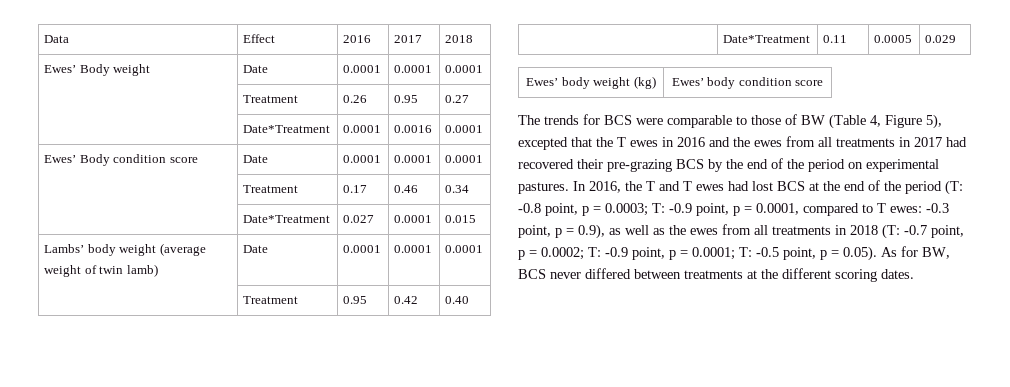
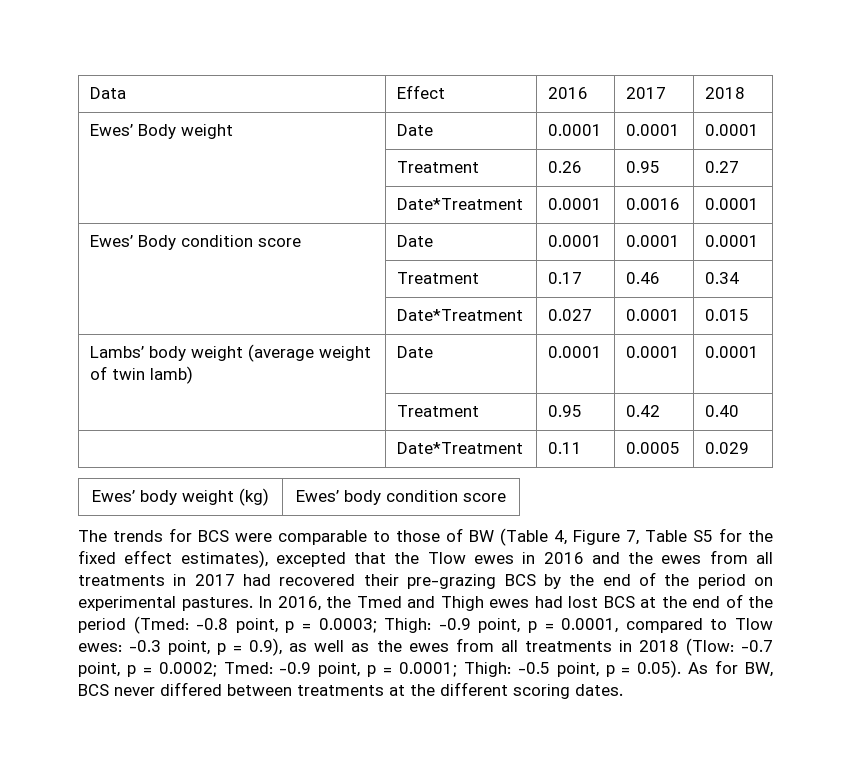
[926,114,942,129] 5), -> [626,528,773,545] [78,550,268,568] 7, Table S5 for the fixed effect estimates),
[617,137,626,147] T -> [427,552,466,564] Tlow
[646,181,692,191] T and T -> [356,596,484,611] Tmed and Thigh
[945,180,963,195] (T: -> [133,616,189,634] (Tmed:
[652,203,665,213] T: -> [384,618,432,633] Thigh:
[877,203,886,213] T -> [735,618,774,630] Tlow
[882,224,900,239] (T: -> [685,638,734,656] (Tlow:
[588,247,601,257] T: -> [223,662,273,674] Tmed:
[739,247,752,257] T: -> [463,662,511,677] Thigh:

